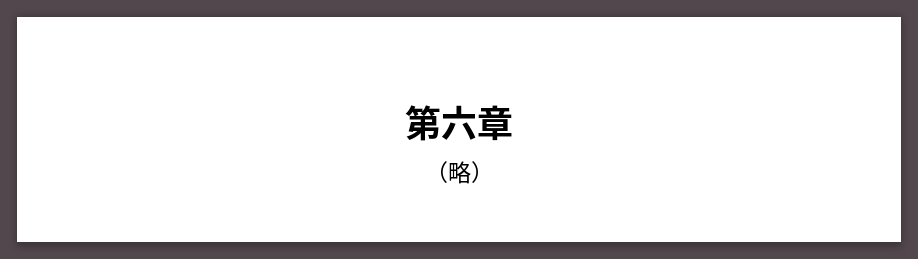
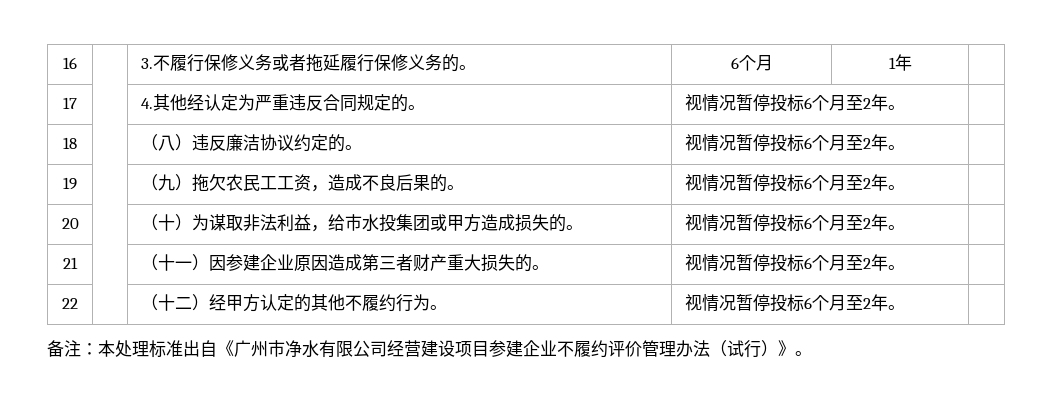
[405,105,513,141] [424,161,494,184] 第六章 // （略） -> [63,57,77,69] [140,54,476,72] [730,55,773,71] [888,54,912,71] [63,97,77,109] [140,94,425,112] [684,94,905,112] [63,137,77,149] [140,134,362,152] [684,134,905,152] [63,177,77,190] [140,174,464,192] [684,174,905,192] [61,218,79,229] [140,214,583,232] [684,214,905,232] [63,257,78,269] [140,254,549,272] [684,254,905,272] [62,298,78,309] [140,294,447,312] [684,294,905,312] [47,340,812,358] 16 | | 3.不履行保修义务或者拖延履行保修义务的。 | 6个月 | 1年 | // 17 | | 4.其他经认定为严重违反合同规定的。 | 视情况暂停投标6个月至2年。 | // 18 | | （八）违反廉洁协议约定的。 | 视情况暂停投标6个月至2年。 | // 19 | | （九）拖欠农民工工资，造成不良后果的。 | 视情况暂停投标6个月至2年。 | // 20 | | （十）为谋取非法利益，给市水投集团或甲方造成损失的。 | 视情况暂停投标6个月至2年。 | // 21 | | （十一）因参建企业原因造成第三者财产重大损失的。 | 视情况暂停投标6个月至2年。 | // 22 | | （十二）经甲方认定的其他不履约行为。 | 视情况暂停投标6个月至2年。 | // 备注：本处理标准出自《广州市净水有限公司经营建设项目参建企业不履约评价管理办法（试行）》。

